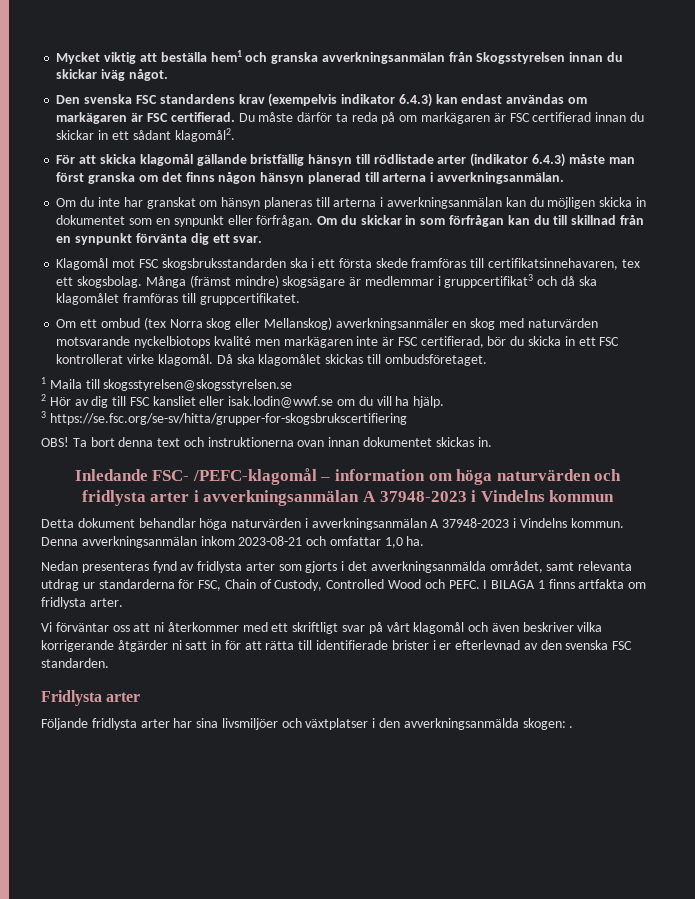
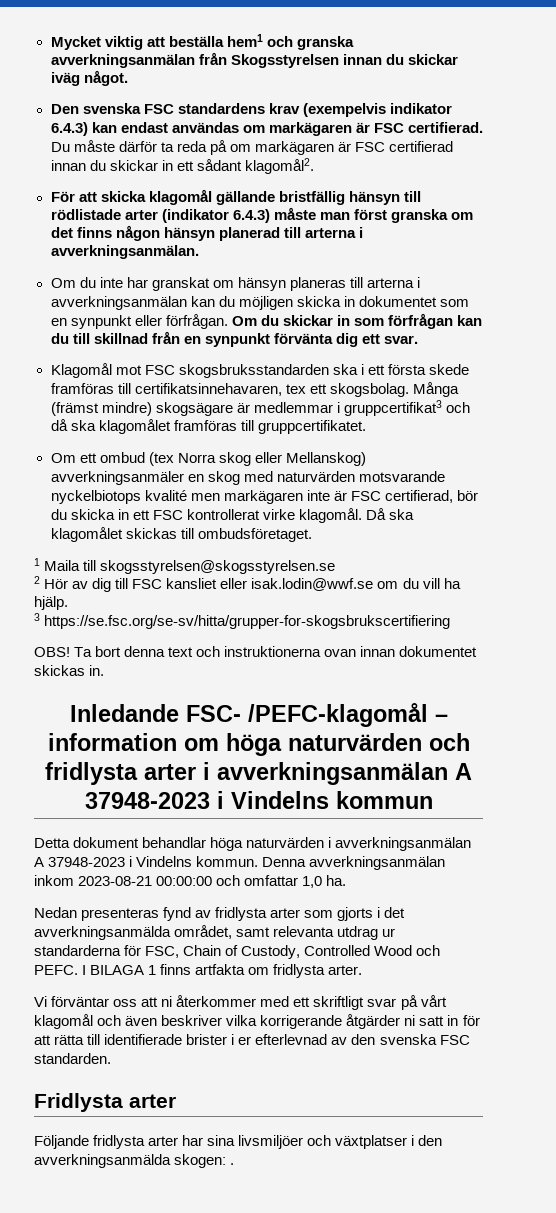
(303, 541) none -> [156,876,213,886] 00:00:00

